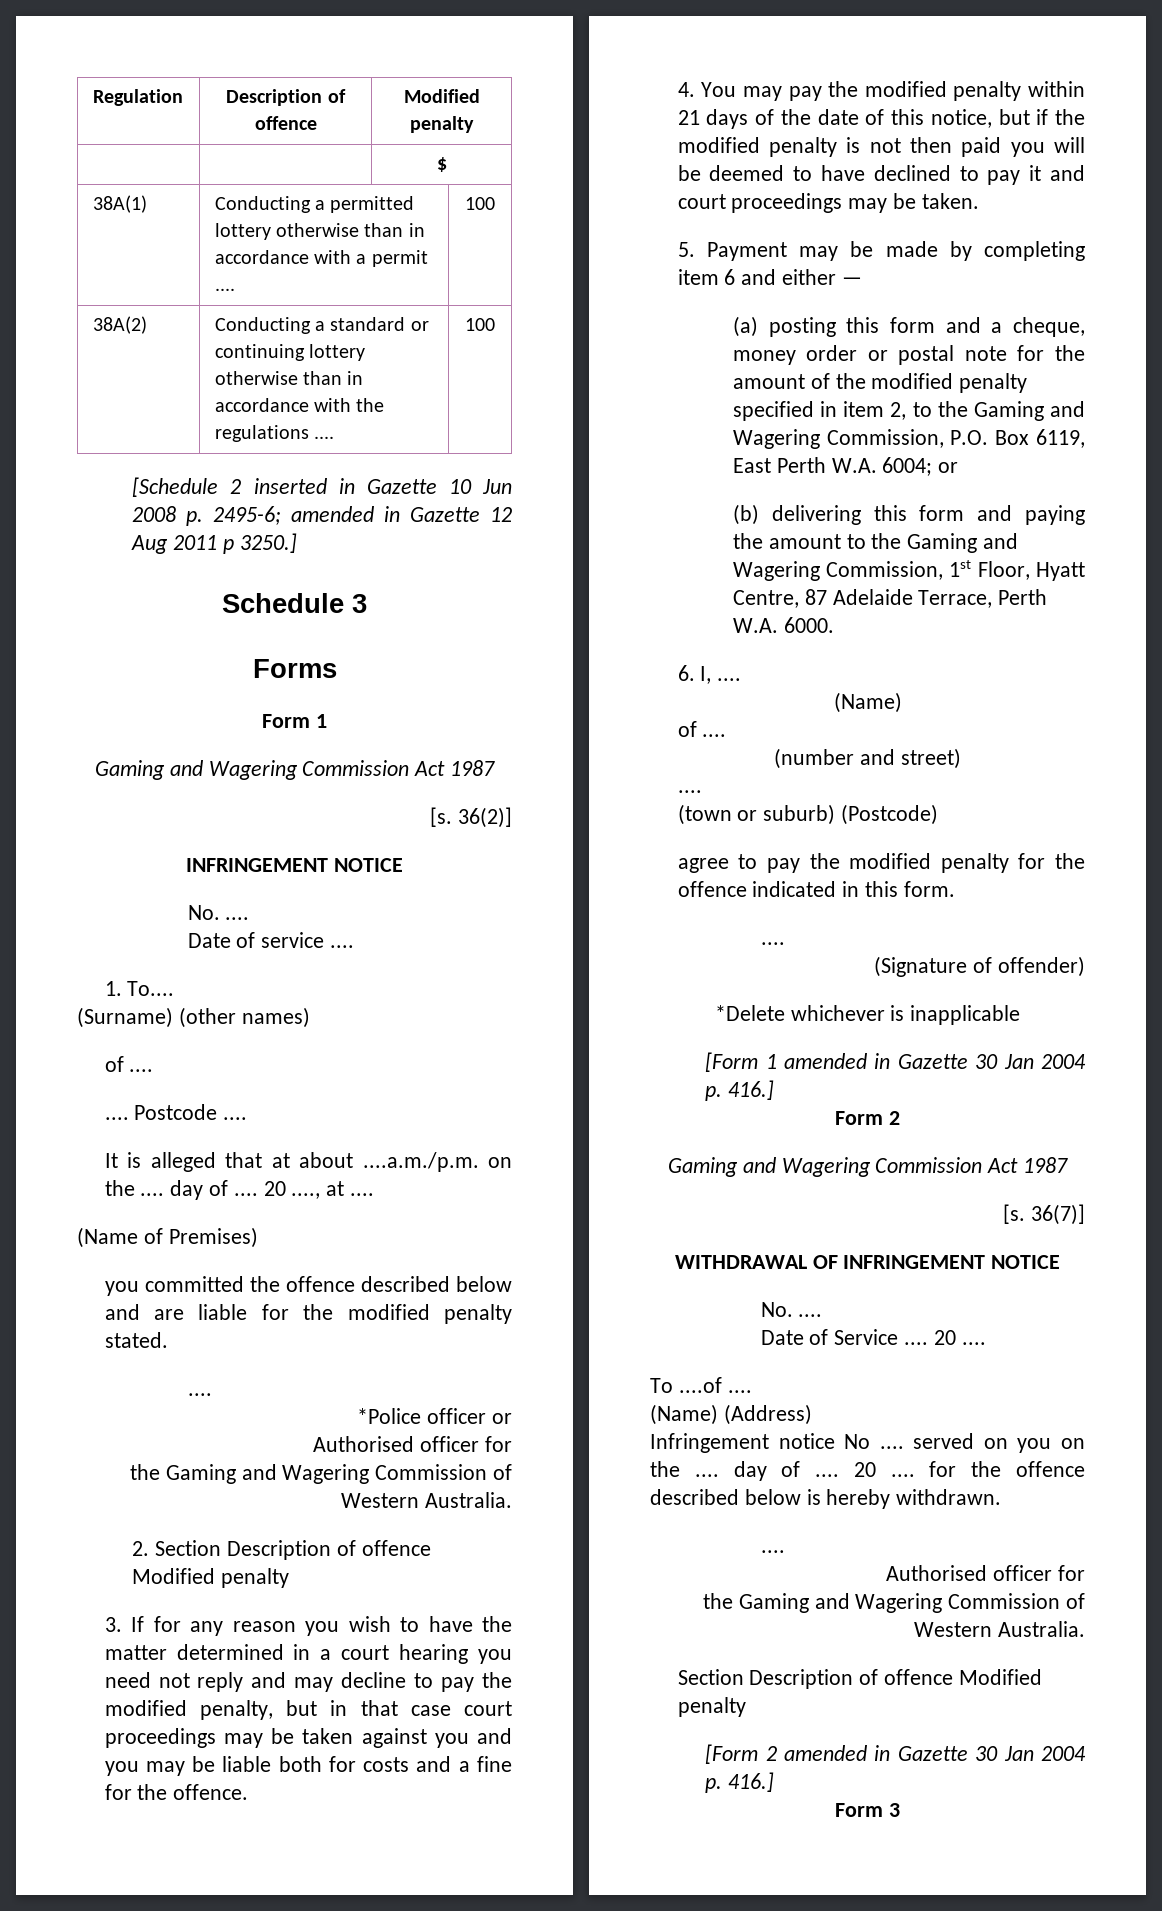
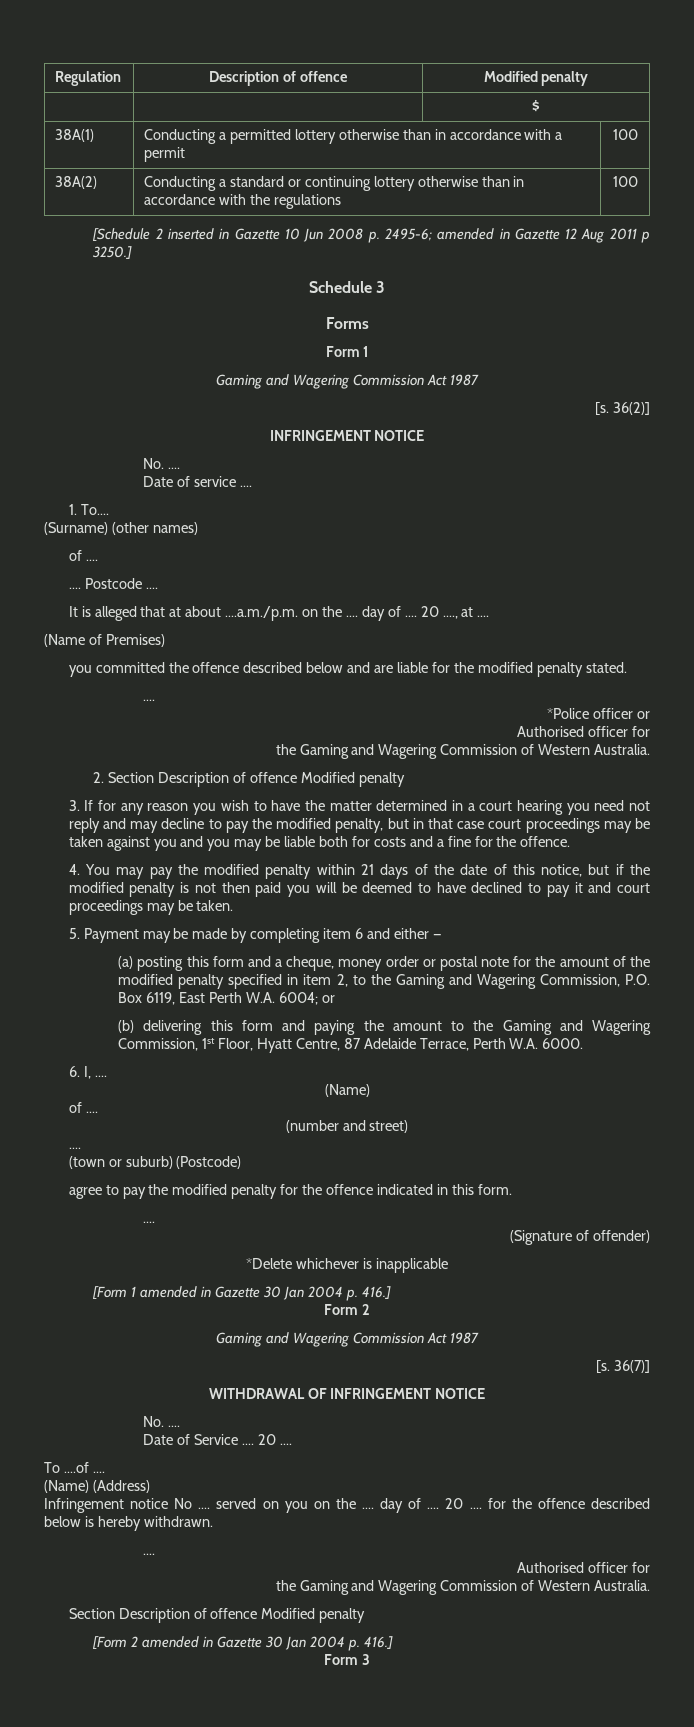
[214,288,235,291] .... -> (186, 154) none
[314,436,335,439] .... -> (341, 201) none

